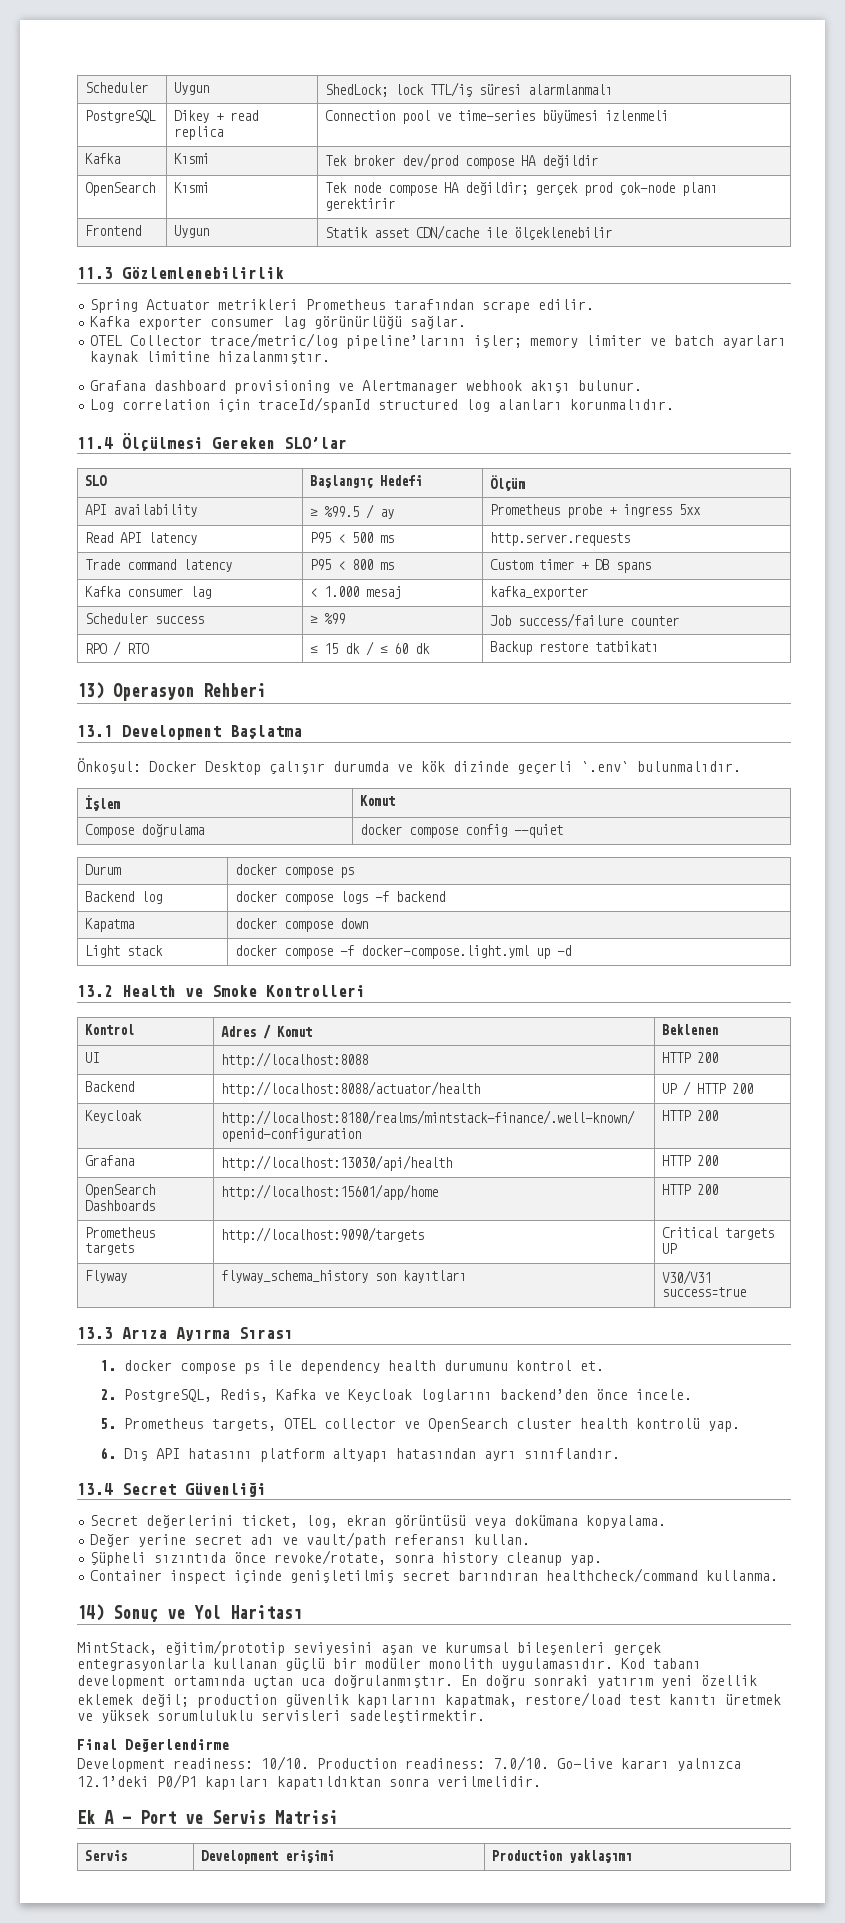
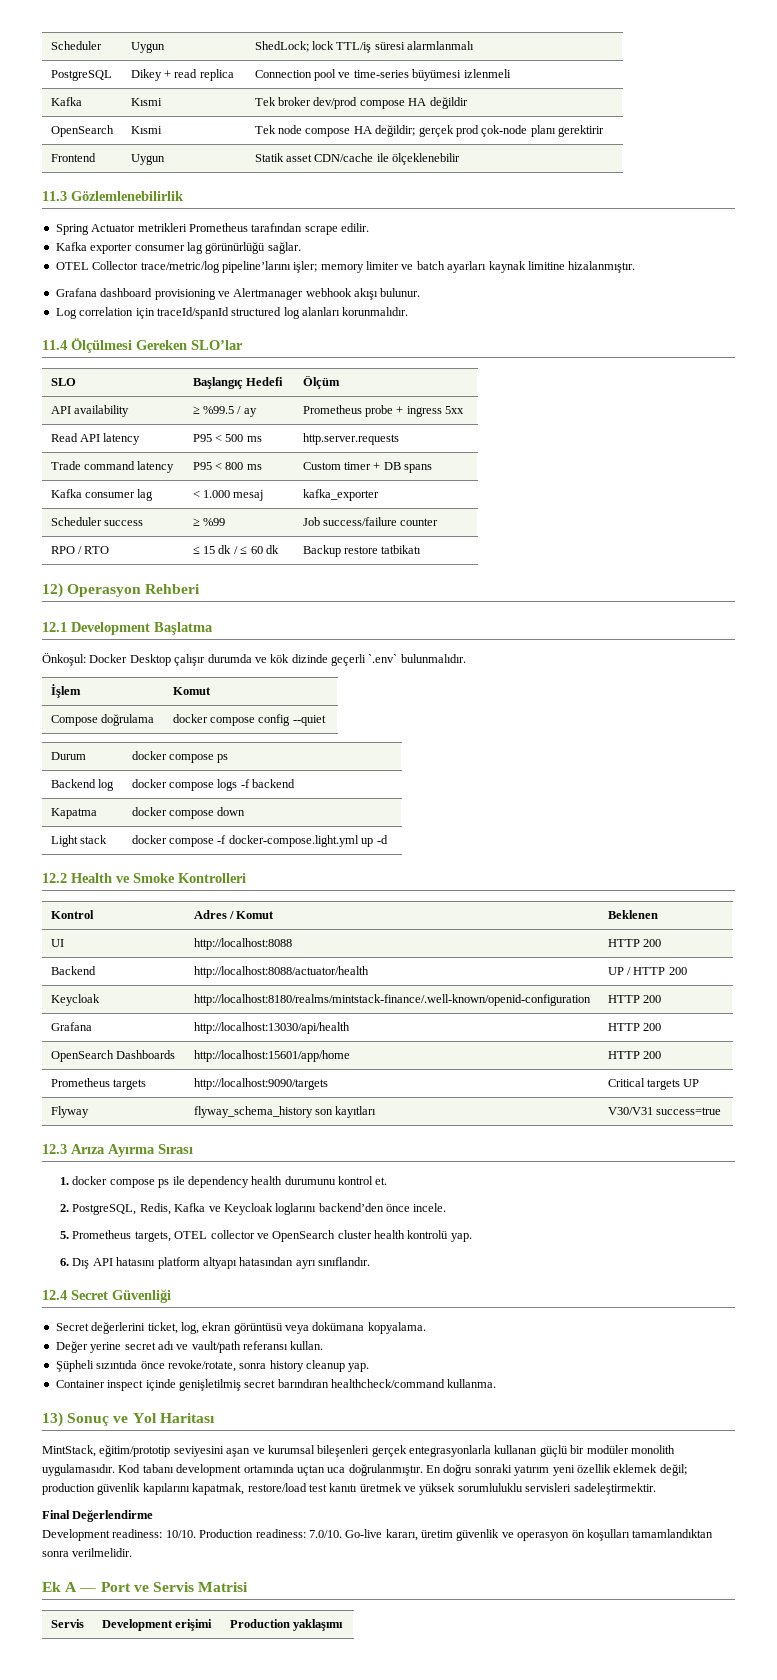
[77,682,104,699] 13) -> [42,583,63,598] 12)
[77,725,113,737] 13.1 -> [42,622,67,632] 12.1
[77,985,113,997] 13.2 -> [42,873,67,883] 12.2
[77,1327,113,1339] 13.3 -> [42,1144,67,1154] 12.3
[77,1483,113,1495] 13.4 -> [42,1290,67,1300] 12.4
[77,1604,104,1621] 14) -> [42,1412,63,1427] 13)
[621,1758,741,1771] [77,1774,381,1790] kararı yalnızca 12.1’deki P0/P1 kapıları kapatıldıktan -> [385,1529,714,1541] kararı, üretim güvenlik ve operasyon ön koşulları tamamlandıktan

